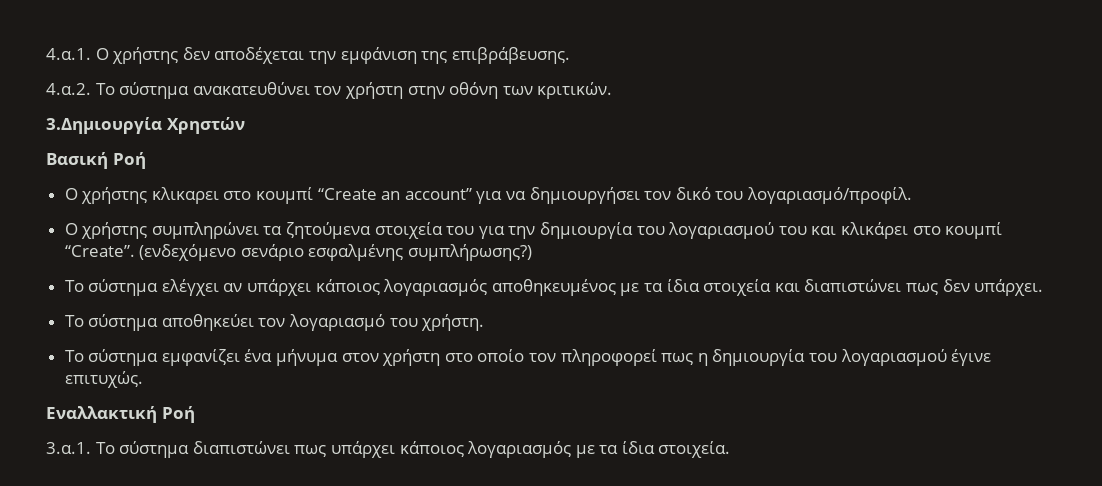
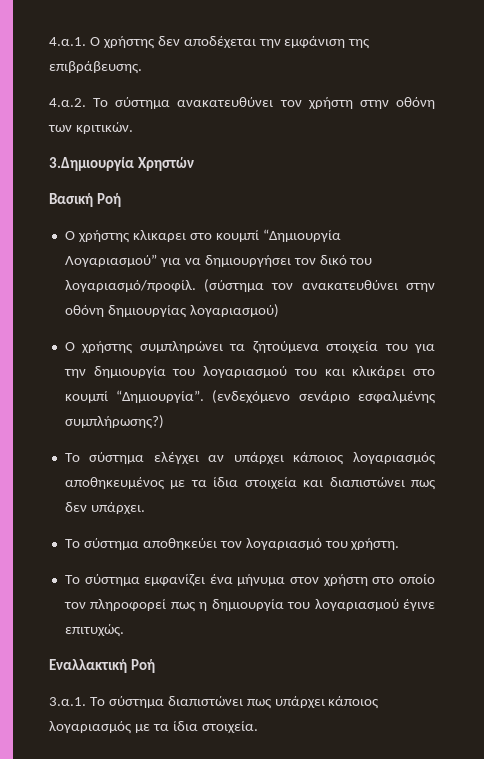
[317,188,472,200] “Create an account” -> [262,229,341,242] [64,254,157,267] “Δημιουργία Λογαριασμού”
(912, 195) none -> [204,279,435,293] [64,304,279,318] (σύστημα τον ανακατευθύνει στην οθόνη δημιουργίας λογαριασμού)
[64,245,135,257] “Create”. -> [116,390,205,403] “Δημιουργία”.

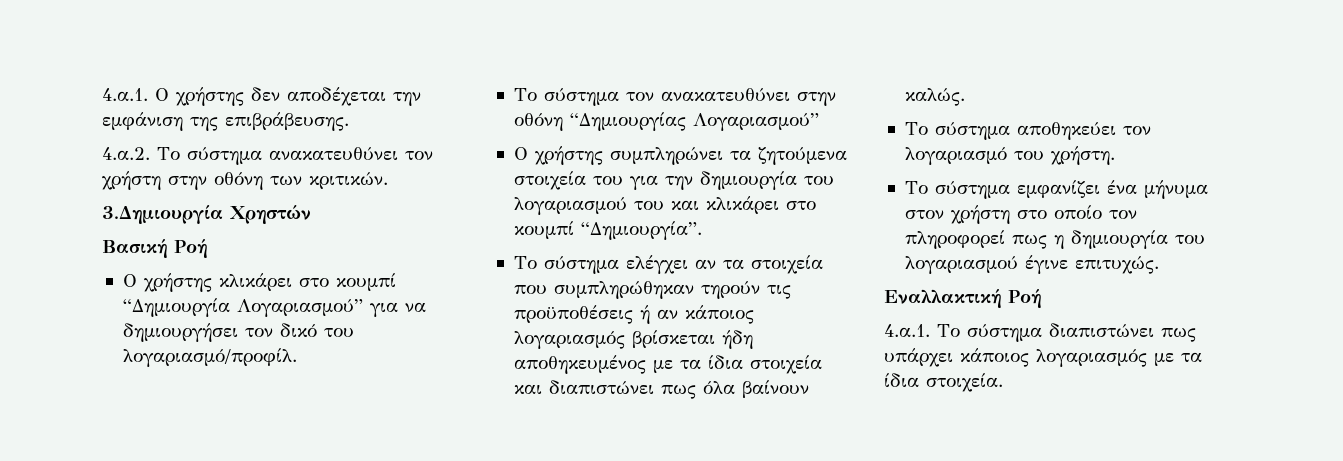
[132,230,186,242] κλικαρει -> [218,273,292,291] κλικάρει
[204,279,265,293] (σύστημα -> [513,88,619,106] // Το σύστημα
[107,304,279,318] δημιουργίας λογαριασμού) -> [569,112,819,131] “Δημιουργίας Λογαριασμού”
[212,390,436,404] [64,415,164,429] (ενδεχόμενο σενάριο εσφαλμένης συμπλήρωσης?) -> (702, 230) none
[233,452,436,465] υπάρχει κάποιος λογαριασμός -> [722,255,823,274] [513,281,791,299] [513,305,754,324] [513,330,753,349] τα στοιχεία που συμπληρώθηκαν τηρούν τις προϋποθέσεις ή αν κάποιος λογαριασμός βρίσκεται ήδη
[64,502,145,514] δεν υπάρχει. -> [702,380,809,398] [904,88,965,106] όλα βαίνουν καλώς.
[49,697,86,706] 3.α.1. -> [884,324,930,337] 4.α.1.

